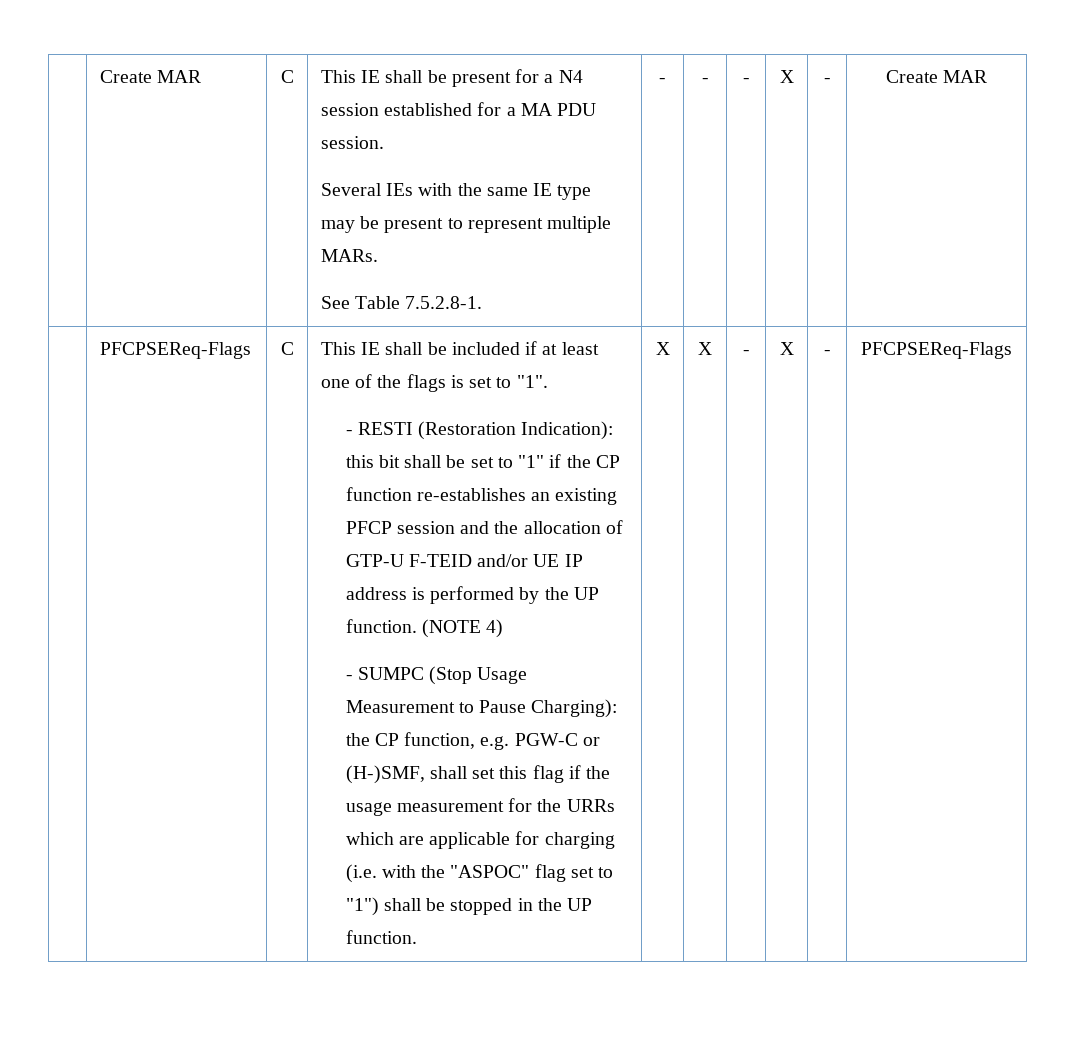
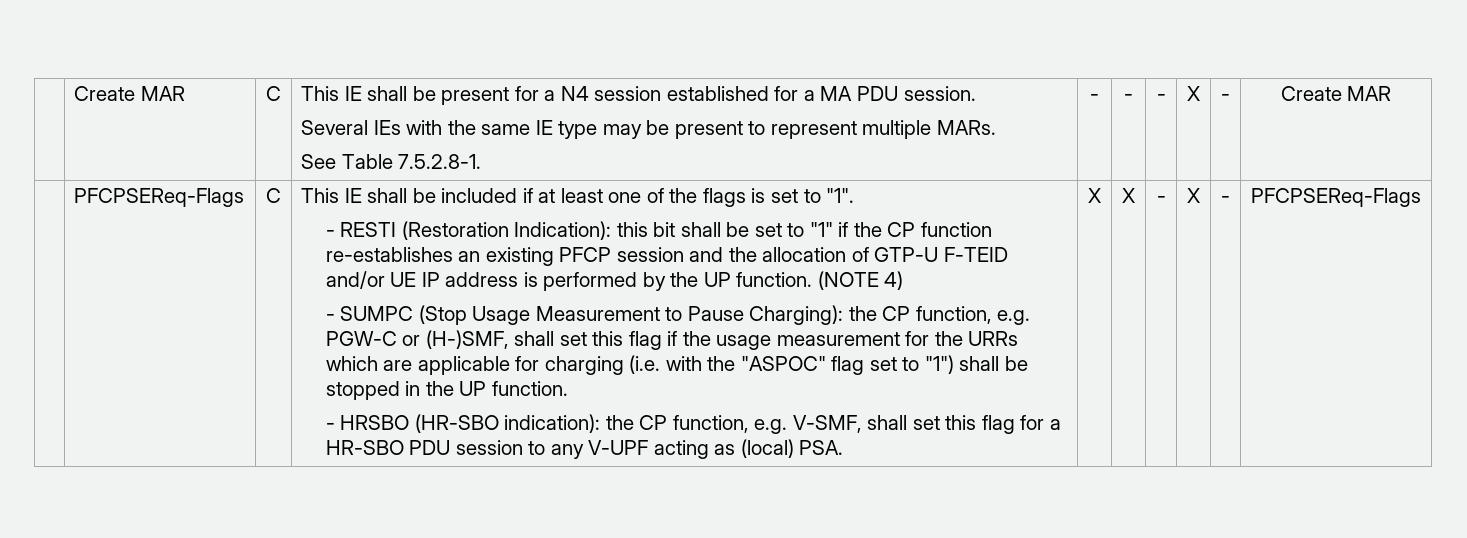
(417, 937) none -> [325,414,1062,434] [325,439,844,459] // - HRSBO (HR-SBO indication): the CP function, e.g. V-SMF, shall set this flag for a HR-SBO PDU session to any V-UPF acting as (local) PSA.

